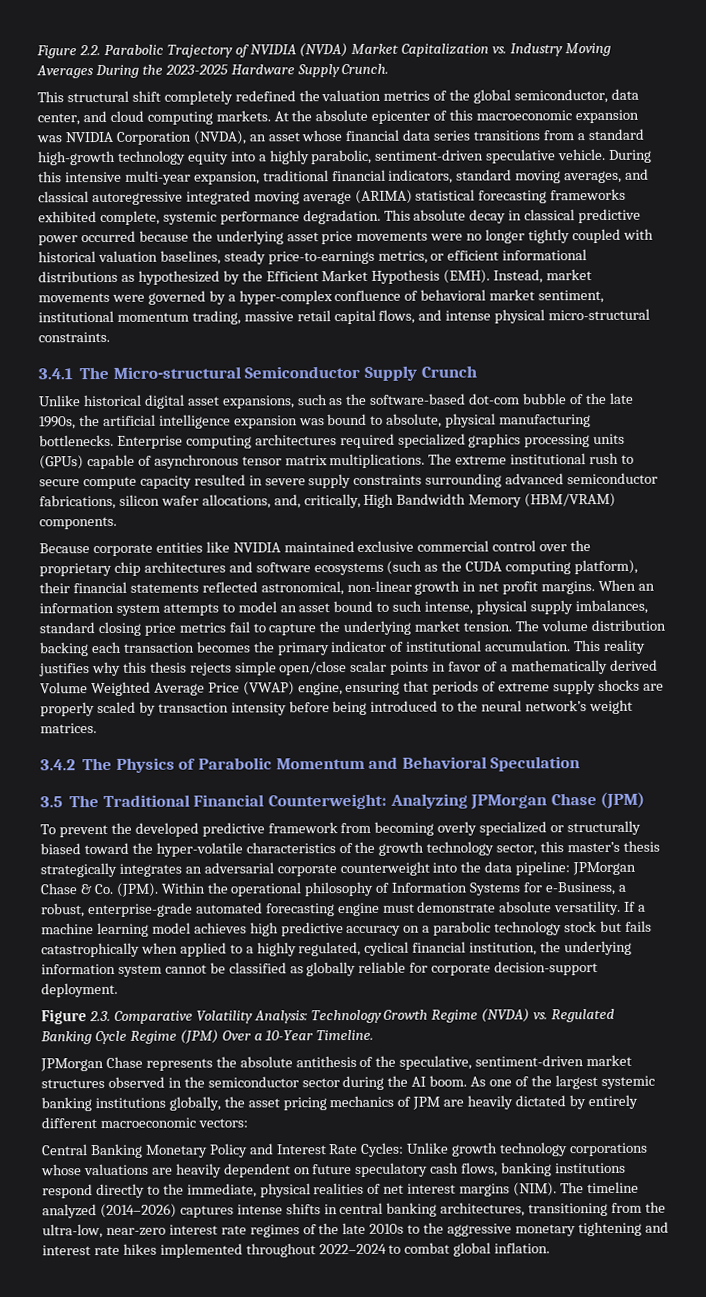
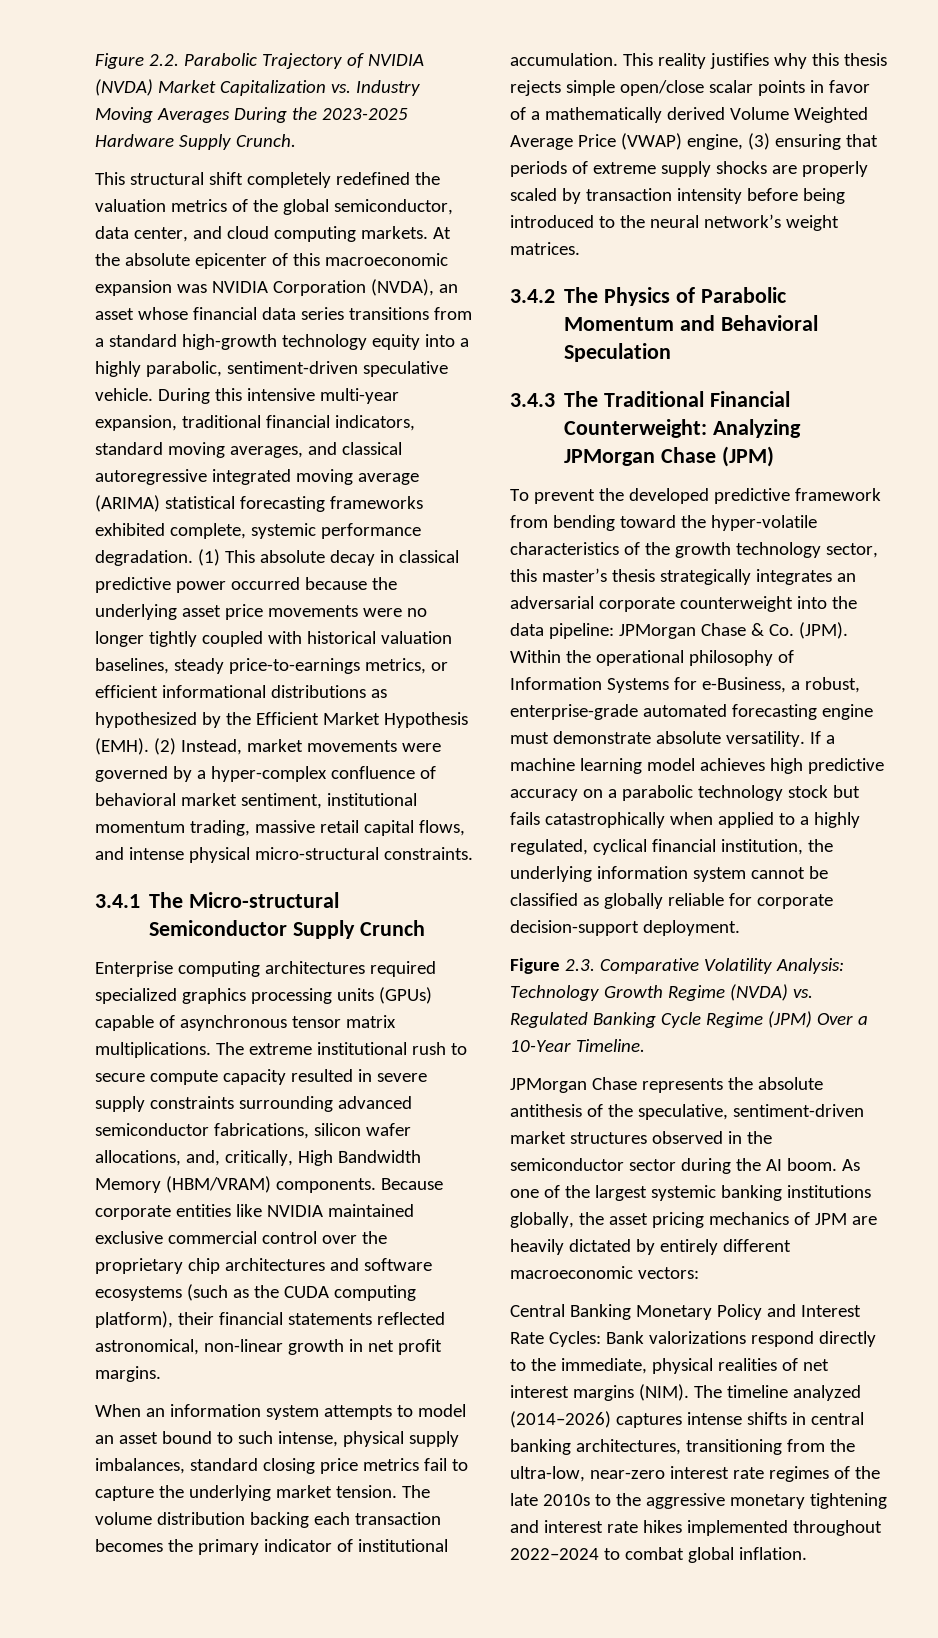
(381, 217) none -> [197,549,220,566] (1)
(491, 276) none -> [153,738,176,755] (2)
[38,392,634,409] [39,413,592,430] [39,434,114,447] Unlike historical digital asset expansions, such as the software-based dot-com bubble of the late 1990s, the artificial intelligence expansion was bound to absolute, physical manufacturing bottlenecks. -> (425, 928) none
(117, 523) // -> (376, 1185) none
(596, 588) none -> (161, 1374) //
(343, 689) none -> [747,133,770,150] (3)
[40,796,63,808] 3.5 -> [510,393,555,407] 3.4.3
[374,820,642,836] [40,843,81,855] becoming overly specialized or structurally biased -> [552,515,615,531] bending
[406,1142,649,1157] [41,1162,627,1178] Unlike growth technology corporations whose valuations are heavily dependent on future speculatory cash flows, banking institutions -> [605,1331,746,1344] Bank valorizations

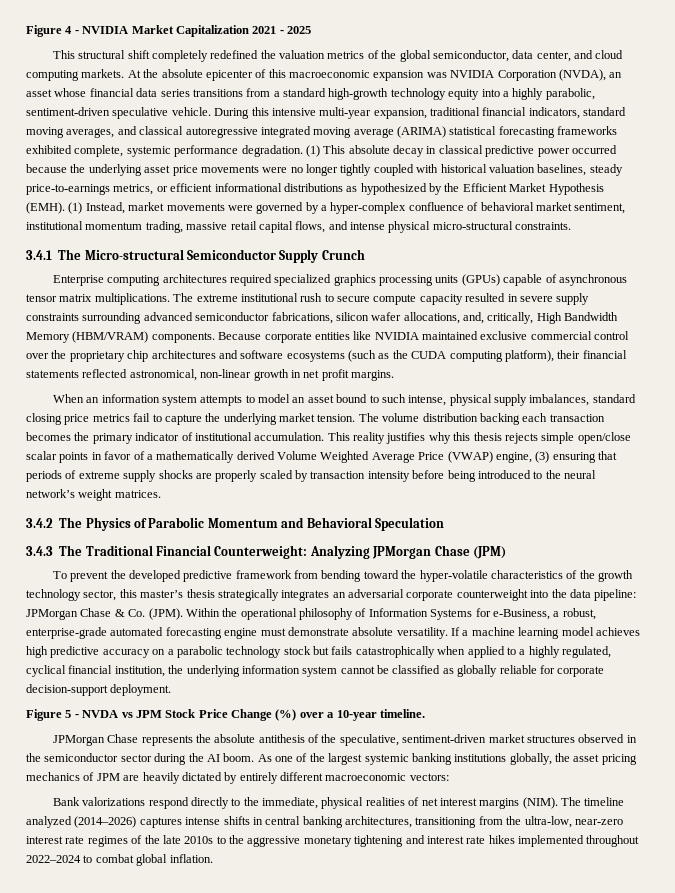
[95,53,424,69] [95,79,420,96] [95,107,408,123] [95,134,296,150] Figure 2.2. Parabolic Trajectory of NVIDIA (NVDA) Market Capitalization vs. Industry Moving Averages During the 2023-2025 Hardware Supply Crunch. -> [26,25,311,37] Figure 4 - NVIDIA Market Capitalization 2021 - 2025
[153,738,176,755] (2) -> [68,202,83,214] (1)
[564,958,844,974] [510,984,813,1001] [510,1011,868,1028] [510,1039,645,1052] 2.3. Comparative Volatility Analysis: Technology Growth Regime (NVDA) vs. Regulated Banking Cycle Regime (JPM) Over a 10-Year Timeline. -> [65,709,425,721] 5 - NVDA vs JPM Stock Price Change (%) over a 10-year timeline.
[510,1304,861,1320] [510,1331,601,1347] Central Banking Monetary Policy and Interest Rate Cycles: -> (449, 777) none

